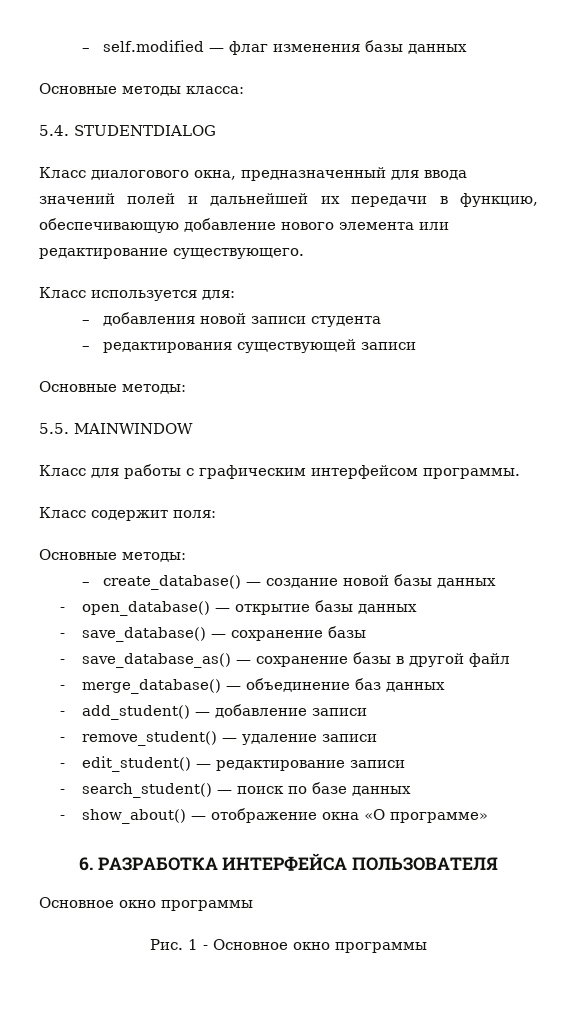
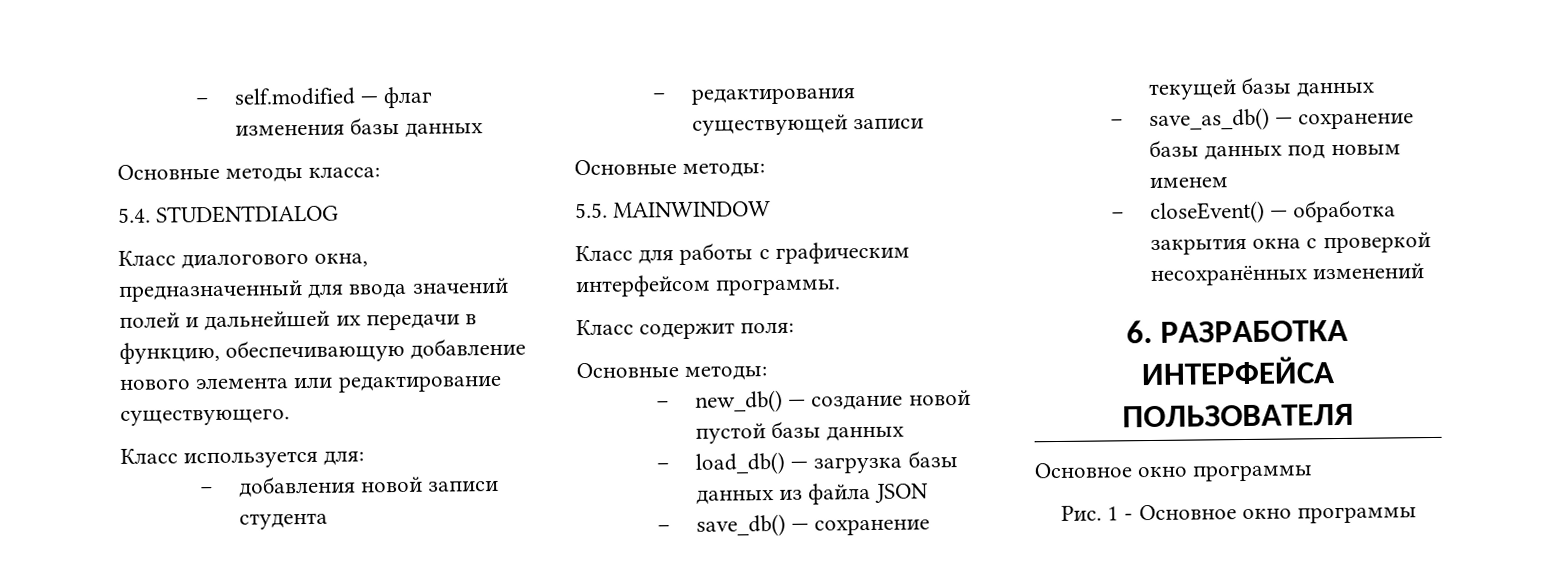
[103,575,242,590] create_database() -> [694,389,783,413] new_db()
[394,574,497,588] [60,600,417,616] [60,626,366,642] [60,652,510,668] [60,678,445,694] [60,704,367,720] [60,731,377,746] [60,756,405,772] [60,782,411,798] [60,808,488,824] базы данных // - open_database() — открытие базы данных // - save_database() — сохранение базы // - save_database_as() — сохранение базы в другой файл // - merge_database() — объединение баз данных // - add_student() — добавление записи // - remove_student() — удаление записи // - edit_student() — редактирование записи // - search_student() — поиск по базе данных // - show_about() — отображение окна «О программе» -> [694,420,905,444] [655,450,958,475] [695,482,929,505] [656,513,931,537] [1147,76,1375,101] [1109,107,1415,132] [1148,139,1401,161] [1148,177,1228,189] [1110,199,1397,225] [1149,232,1431,256] [1149,263,1425,287] пустой базы данных // – load_db() — загрузка базы данных из файла JSON // – save_db() — сохранение текущей базы данных // – save_as_db() — сохранение базы данных под новым именем // – closeEvent() — обработка закрытия окна с проверкой несохранённых изменений

